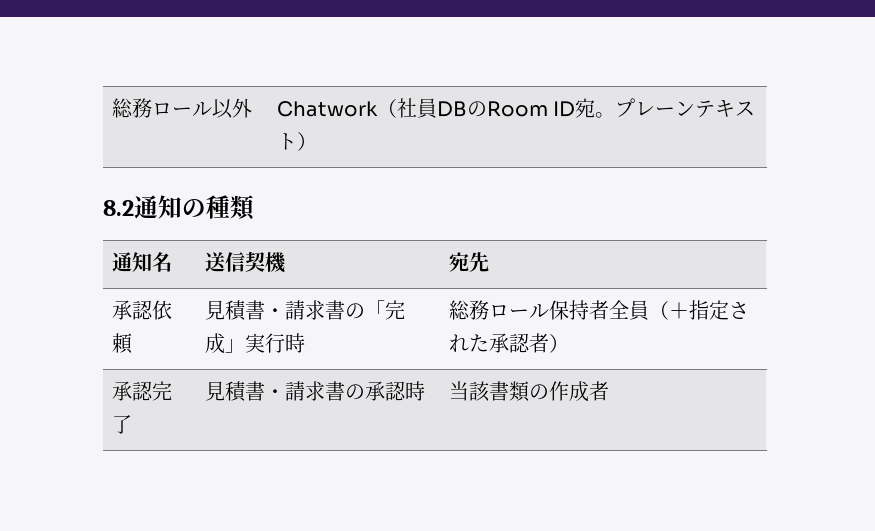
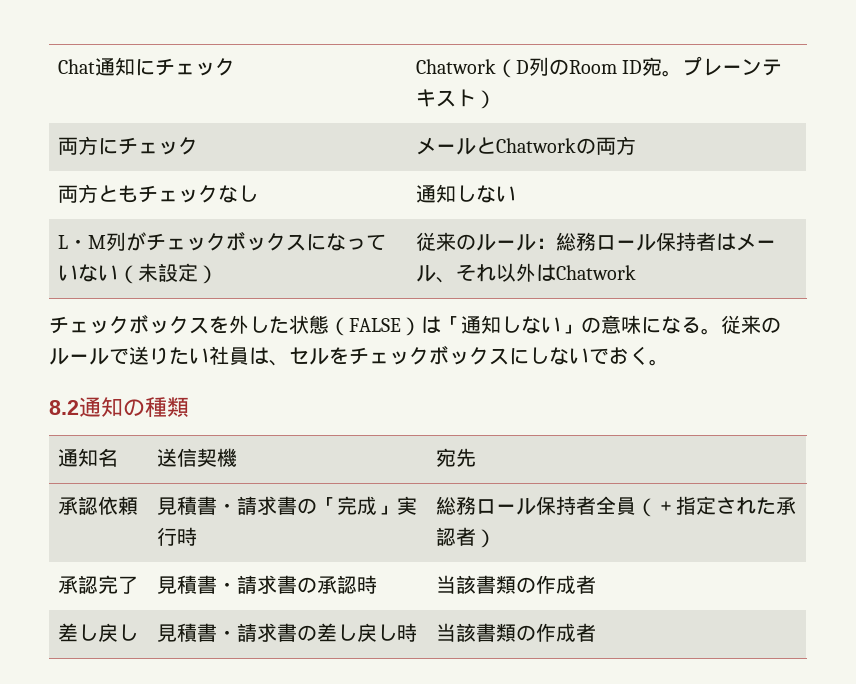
[111,98,252,119] 総務ロール以外 -> [57,57,235,76] Chat通知にチェック
[396,98,467,118] 社員DB -> [515,57,549,76] D列
(317, 141) none -> [57,136,198,155] [415,136,636,155] [57,184,258,203] [415,184,516,203] [57,231,386,251] [57,263,218,284] [415,232,776,251] [415,263,636,283] [49,314,781,336] [49,345,669,366] // 両方にチェック | メールとChatworkの両方 // 両方ともチェックなし | 通知しない // L・M列がチェックボックスになっていない（未設定） | 従来のルール：総務ロール保持者はメール、それ以外はChatwork // チェックボックスを外した状態（FALSE）は「通知しない」の意味になる。従来のルールで送りたい社員は、セルをチェックボックスにしないでおく。
(609, 391) none -> [57,623,138,642] [156,623,417,642] [435,623,596,642] // 差し戻し | 見積書・請求書の差し戻し時 | 当該書類の作成者

